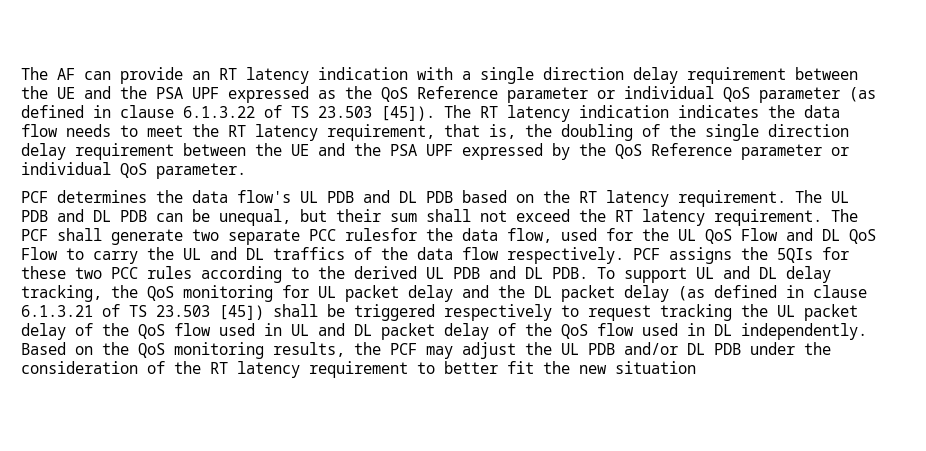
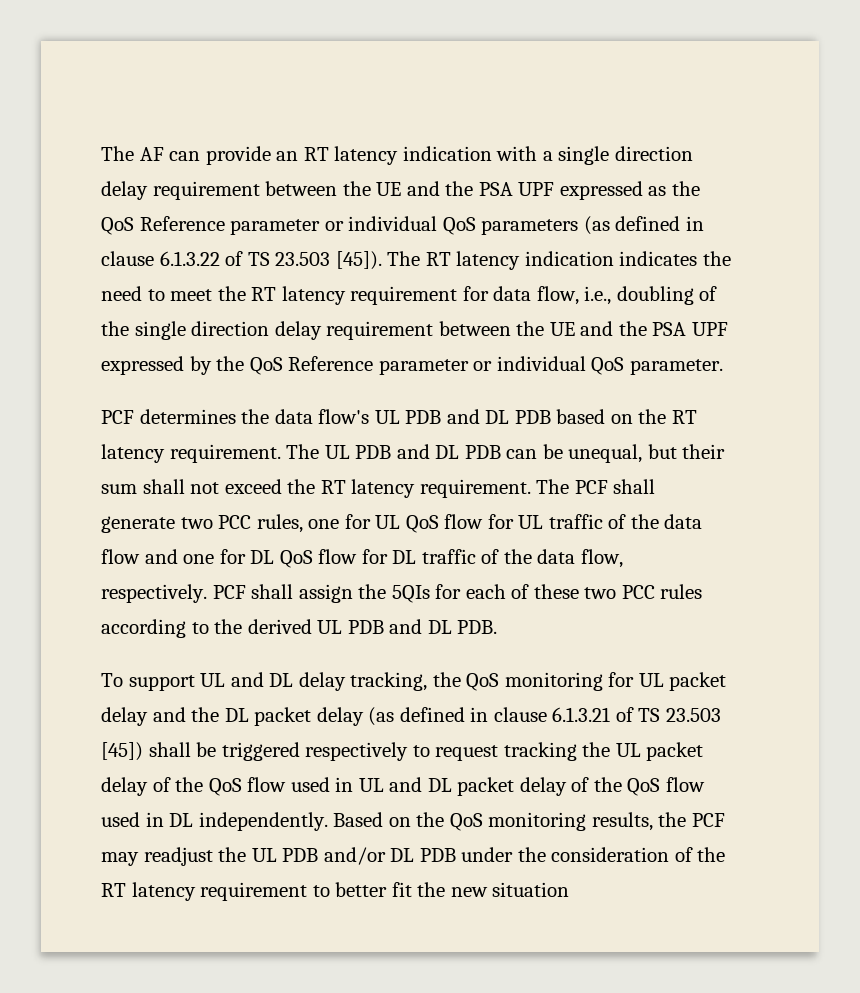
[759,87,840,103] parameter -> [481,219,579,235] parameters
[804,105,840,118] [21,124,111,137] data flow needs -> [101,286,142,301] need
[327,124,552,141] requirement, that is, the -> [350,286,612,305] requirement for data flow, i.e.,
[228,228,876,245] [21,247,732,264] separate PCC rulesfor the data flow, used for the UL QoS Flow and DL QoS Flow to carry the UL and DL traffics of the data flow respectively. PCF assigns -> [218,514,703,533] [101,549,623,568] [101,584,353,603] PCC rules, one for UL QoS flow for UL traffic of the data flow and one for DL QoS flow for DL traffic of the data flow, respectively. PCF shall assign
(849, 253) none -> [465,584,530,599] each of
(588, 273) none -> (498, 627) //
[462,342,516,359] adjust -> [143,847,213,866] readjust

